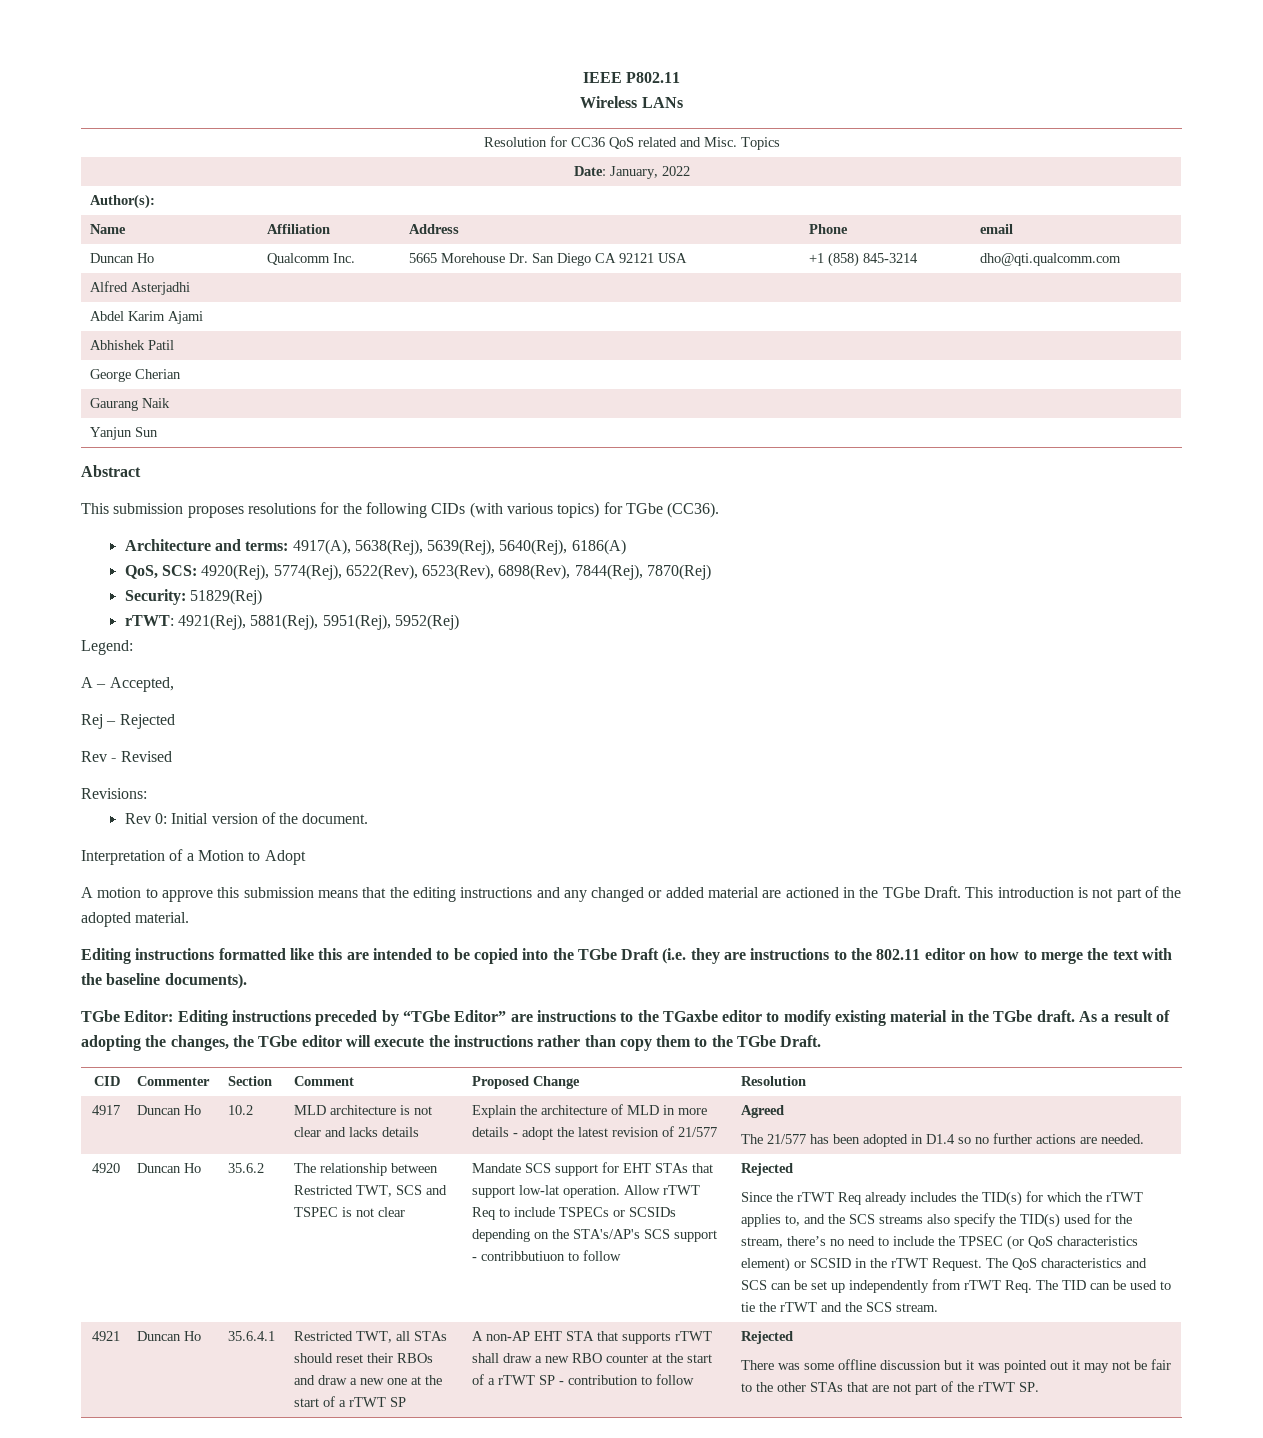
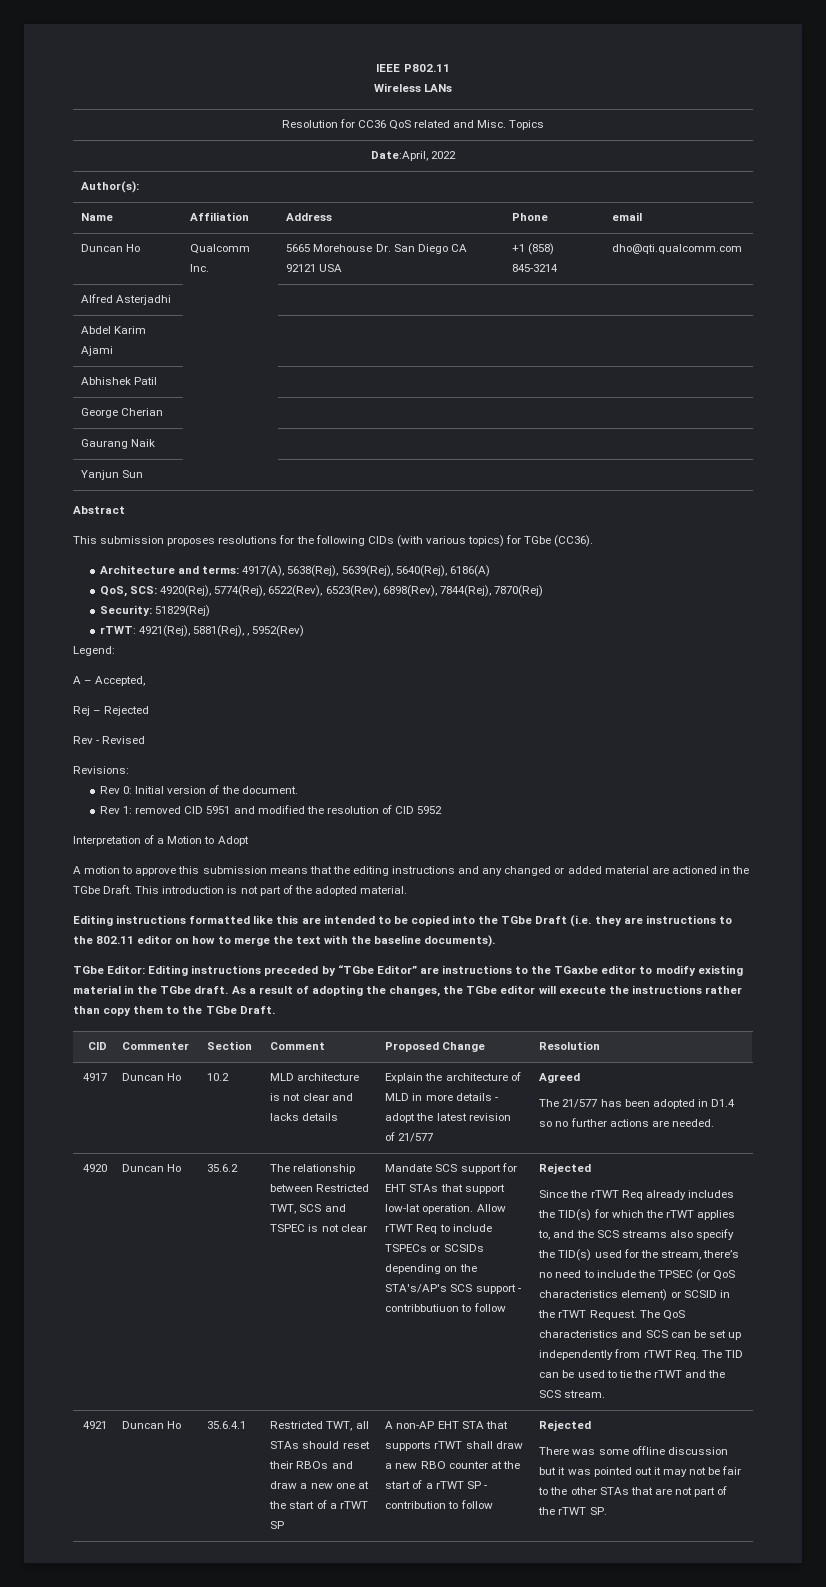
[573,166,658,179] Date: January, -> [370,151,428,161] Date:April,
[322,614,459,630] 5951(Rej), 5952(Rej) -> [247,625,305,637] , 5952(Rev)
(369, 818) none -> [100,805,443,814] // Rev 1: removed CID 5951 and modified the resolution of CID 5952

